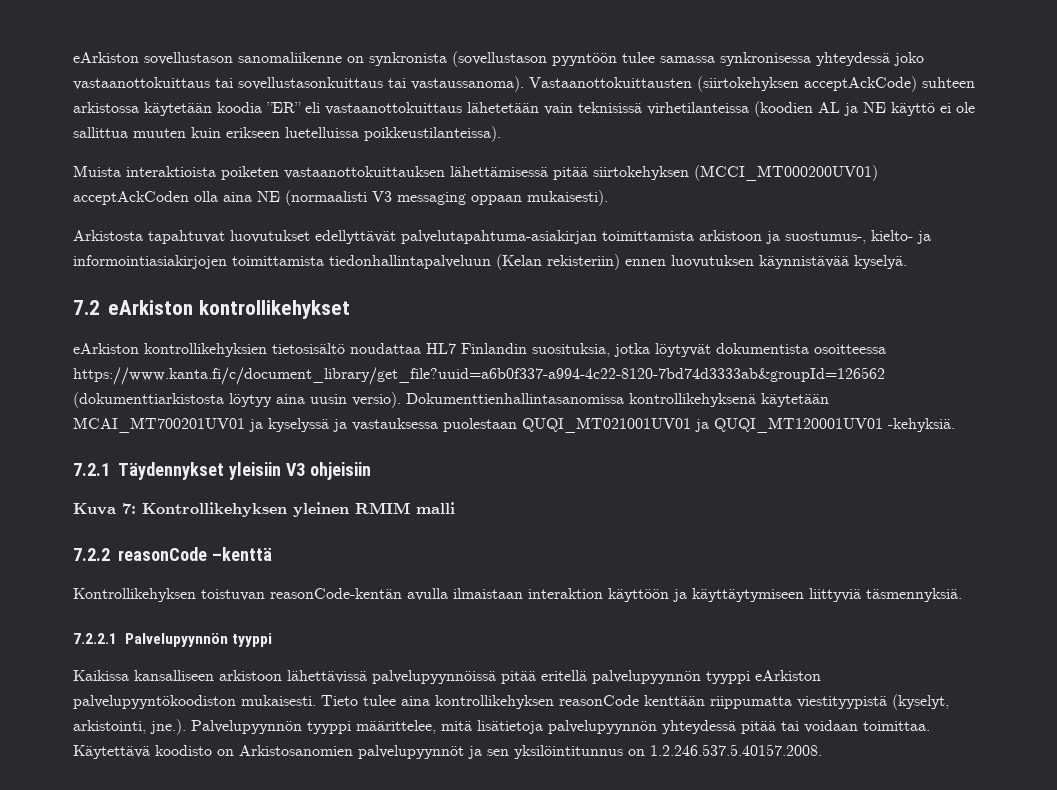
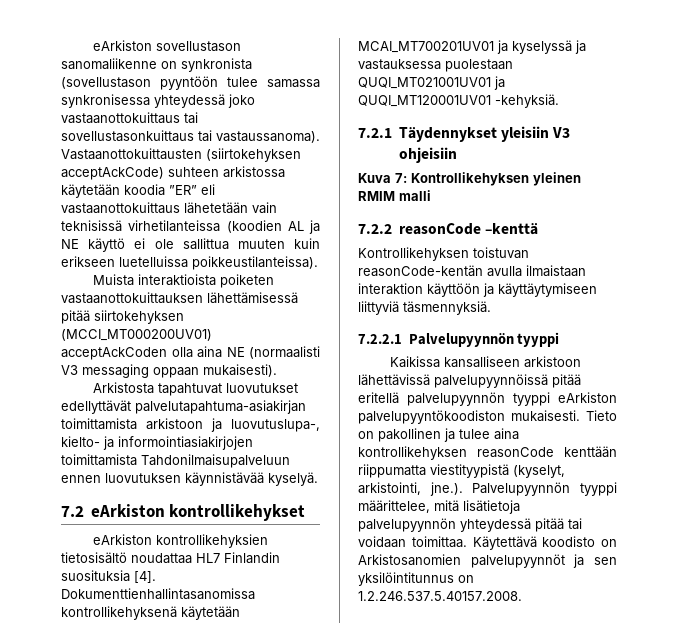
[785,231,866,244] suostumus-, -> [231,419,320,432] luovutuslupa-,
[329,254,620,270] tiedonhallintapalveluun (Kelan rekisteriin) -> [141,454,290,468] Tahdonilmaisupalveluun
[532,343,886,357] [73,367,885,385] [73,392,401,408] suosituksia, jotka löytyvät dokumentista osoitteessa https://www.kanta.fi/c/document_library/get_file?uuid=a6b0f337-a994-4c22-8120-7bd74d3333ab&groupId=126562 (dokumenttiarkistosta löytyy aina uusin versio). -> [61,570,156,583] suosituksia [4].
(358, 700) none -> [358,428,455,442] on pakollinen ja

